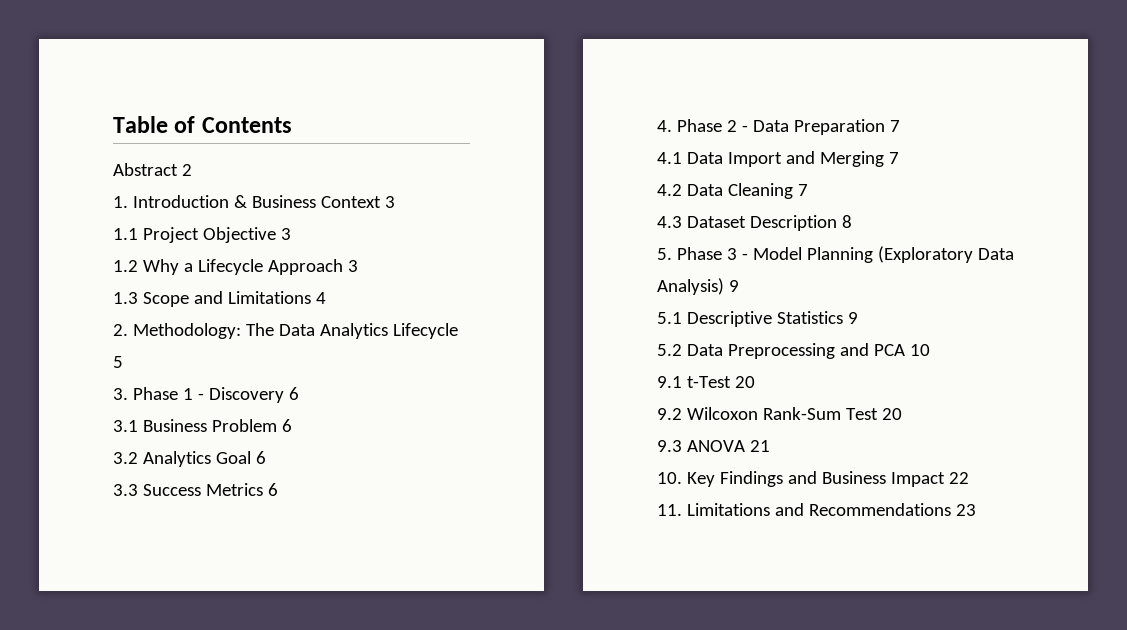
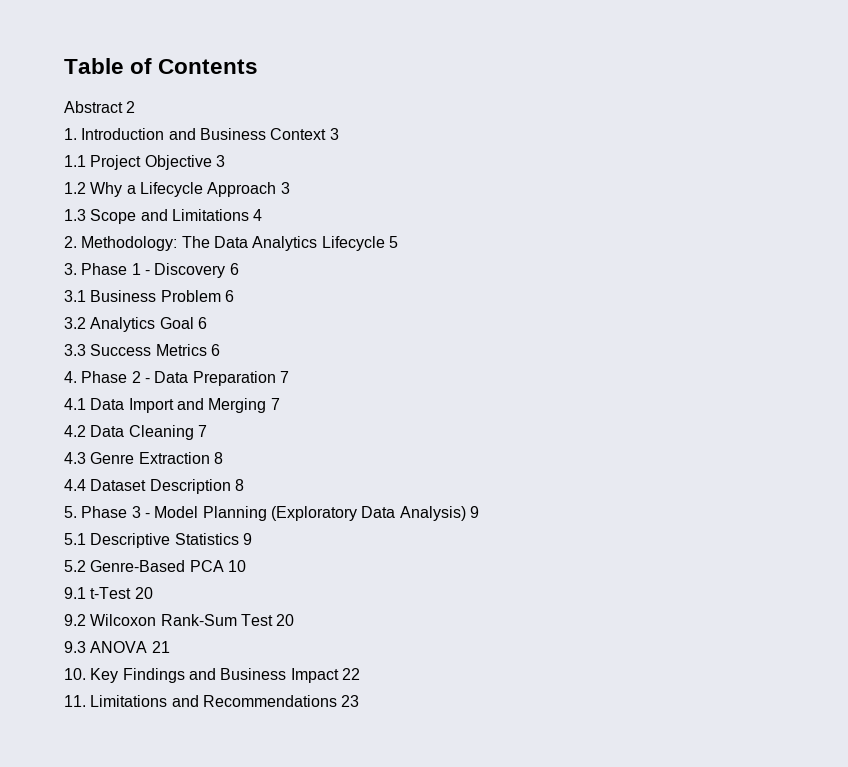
[233,195,247,208] & -> [168,128,196,140] and
(682, 222) none -> [90,452,223,464] [64,479,86,491] Genre Extraction 8 // 4.4
[686,343,869,359] Data Preprocessing and -> [90,560,186,572] Genre-Based

